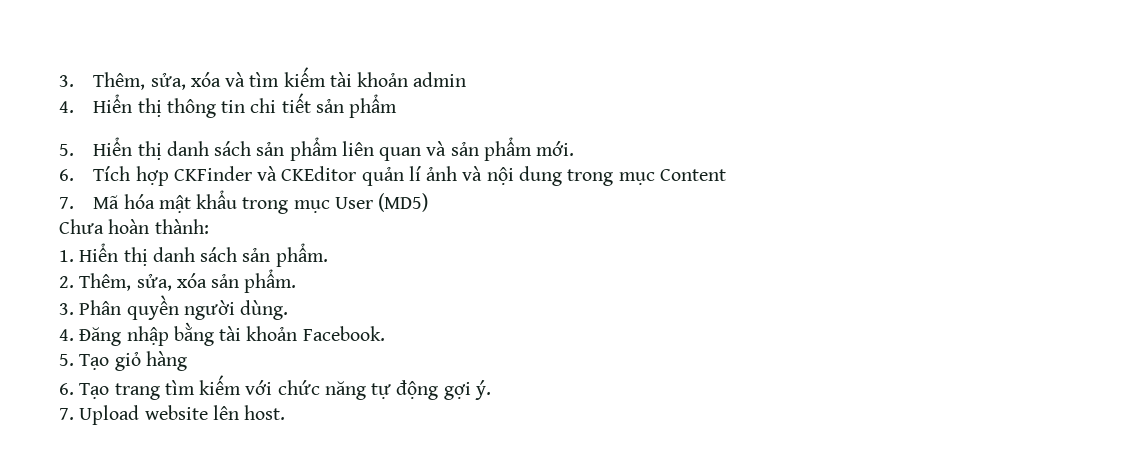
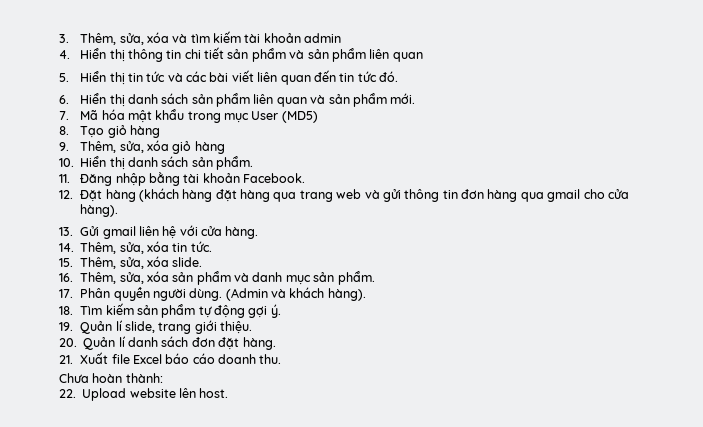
[59,144,74,156] // 5. -> [289,48,423,62] [59,70,399,85] [59,95,69,104] và sản phẩm liên quan // 5. Hiển thị tin tức và các bài viết liên quan đến tin tức đó. // 6.
[59,166,726,186] // 6. Tích hợp CKFinder và CKEditor quản lí ảnh và nội dung trong mục Content -> (416, 98) none
[59,219,209,234] [59,250,74,262] Chưa hoàn thành: // 1. -> [59,125,160,138] [59,140,225,154] [59,158,74,167] 8. Tạo giỏ hàng // 9. Thêm, sửa, xóa giỏ hàng // 10.
[59,269,297,293] [59,295,289,320] [59,329,74,341] 2. Thêm, sửa, xóa sản phẩm. // 3. Phân quyền người dùng. // 4. -> [59,174,70,183] 11.
[59,351,187,371] [59,375,491,400] [59,408,74,420] 5. Tạo giỏ hàng // 6. Tạo trang tìm kiếm với chức năng tự động gợi ý. // 7. -> [59,188,629,202] [80,204,119,217] [59,225,259,239] [59,241,212,254] [59,256,203,269] [59,271,375,285] [59,287,366,301] [59,303,281,318] [59,320,253,334] [59,336,276,350] [59,352,282,364] [59,373,163,383] [59,389,76,398] 12. Đặt hàng (khách hàng đặt hàng qua trang web và gửi thông tin đơn hàng qua gmail cho cửa hàng). // 13. Gửi gmail liên hệ với cửa hàng. // 14. Thêm, sửa, xóa tin tức. // 15. Thêm, sửa, xóa slide. // 16. Thêm, sửa, xóa sản phẩm và danh mục sản phẩm. // 17. Phân quyền người dùng. (Admin và khách hàng). // 18. Tìm kiếm sản phẩm tự động gợi ý. // 19. Quản lí slide, trang giới thiệu. // 20. Quản lí danh sách đơn đặt hàng. // 21. Xuất file Excel báo cáo doanh thu. // Chưa hoàn thành: // 22.

